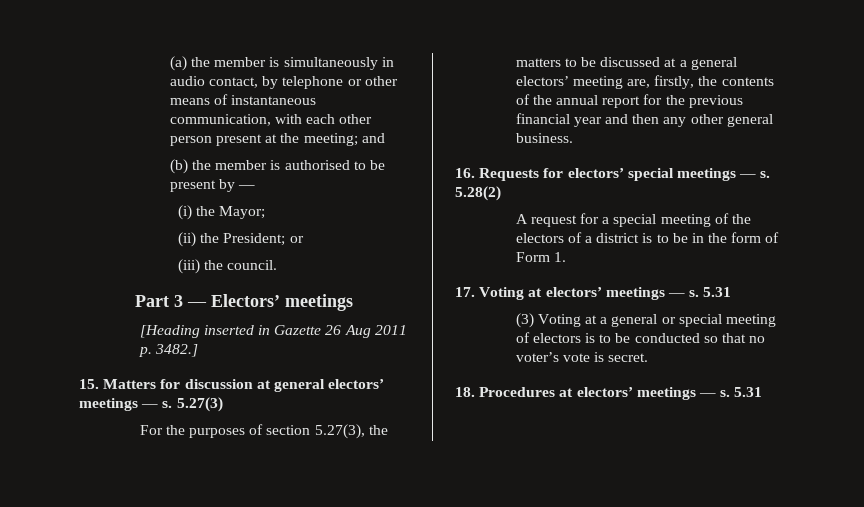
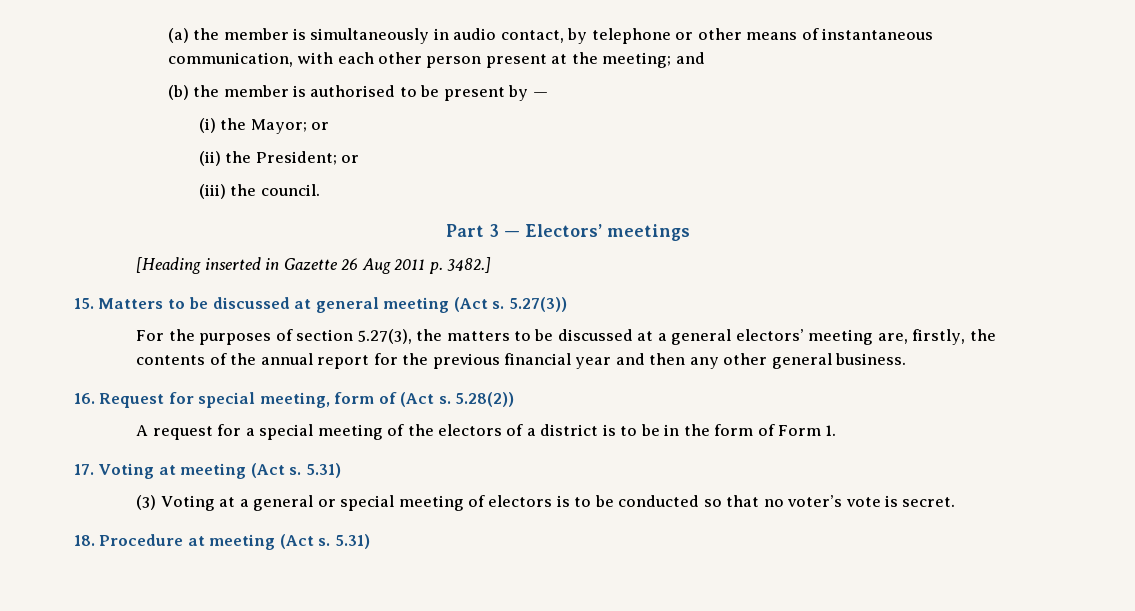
(266, 212) none -> [311,122,330,130] or
[160,379,385,392] [79,397,223,412] for discussion at general electors’ meetings — s. 5.27(3) -> [167,297,567,313] to be discussed at general meeting (Act s. 5.27(3))
[479,168,771,181] [455,186,501,201] Requests for electors’ special meetings — s. 5.28(2) -> [99,392,515,408] Request for special meeting, form of (Act s. 5.28(2))
[545,287,732,300] electors’ meetings — s. 5.31 -> [180,463,341,479] meeting (Act s. 5.31)
[479,387,763,400] Procedures at electors’ meetings — s. 5.31 -> [99,534,370,550] Procedure at meeting (Act s. 5.31)

